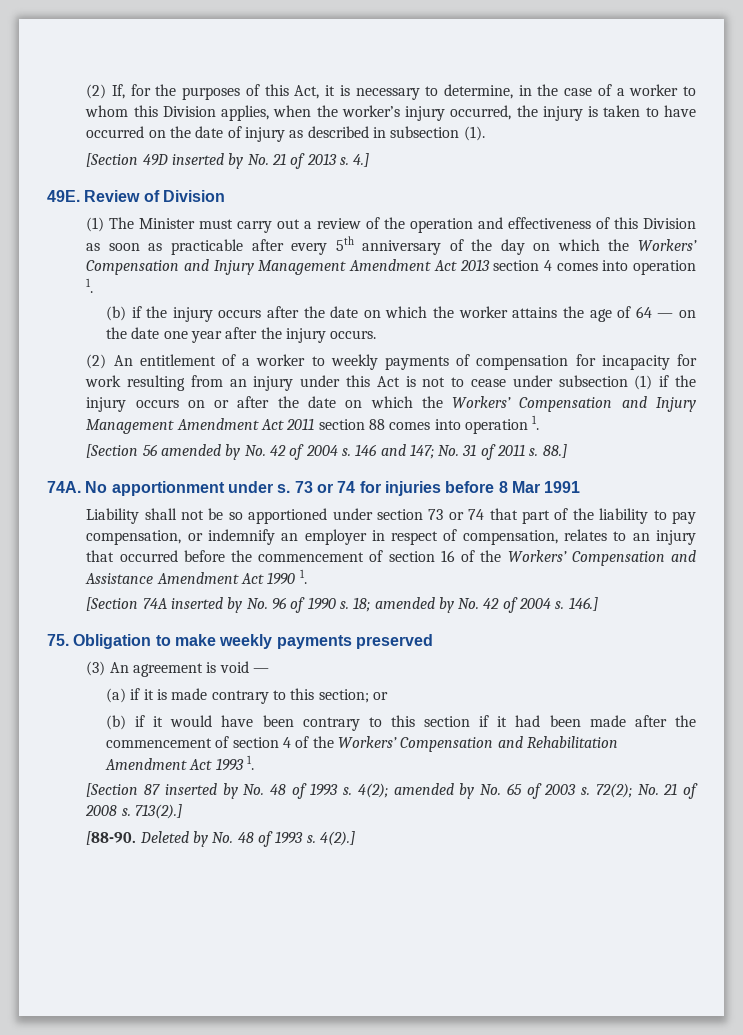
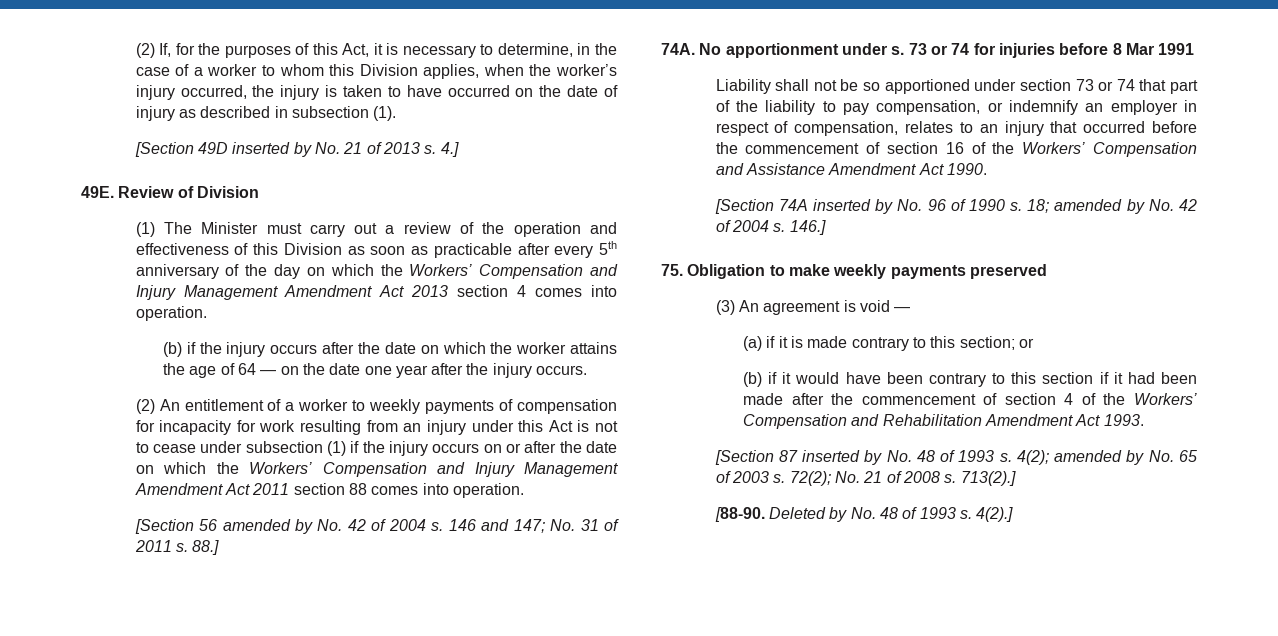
[633,260,696,275] [86,278,94,293] operation 1. -> [135,306,207,321] operation.
[464,415,540,434] operation 1. -> [452,483,524,498] operation.
[267,569,307,585] 1990 1. -> [946,163,987,175] 1990.
[215,755,254,771] 1993 1. -> [1103,414,1144,426] 1993.

